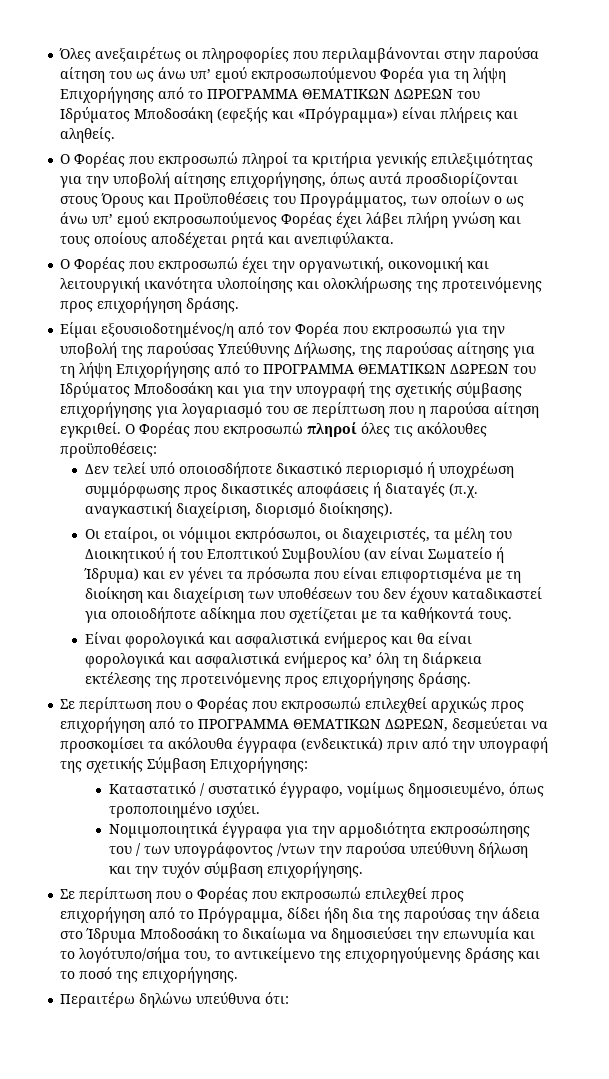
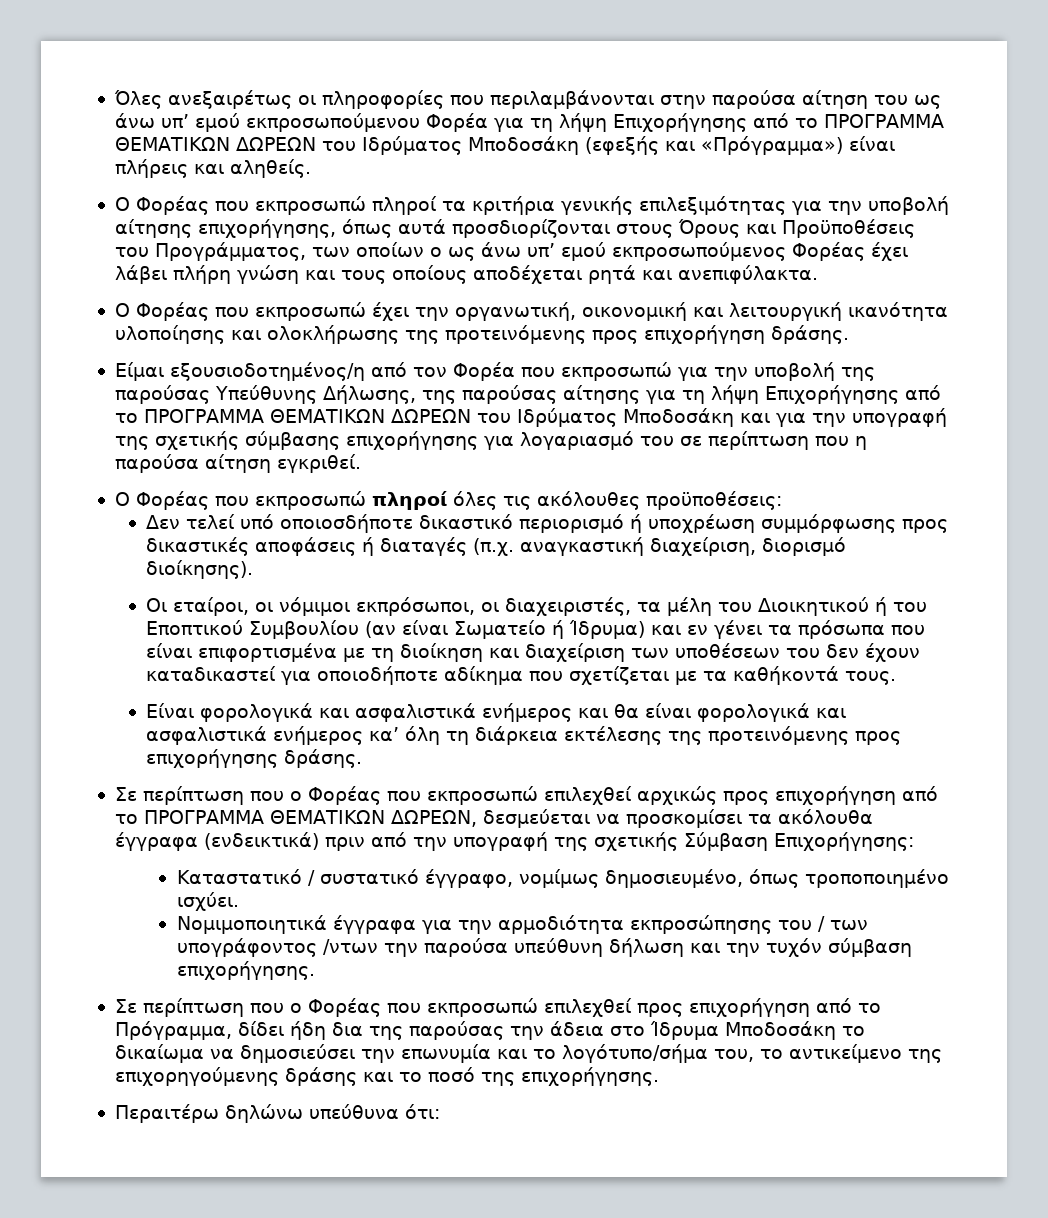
(122, 430) none -> (361, 463) //

